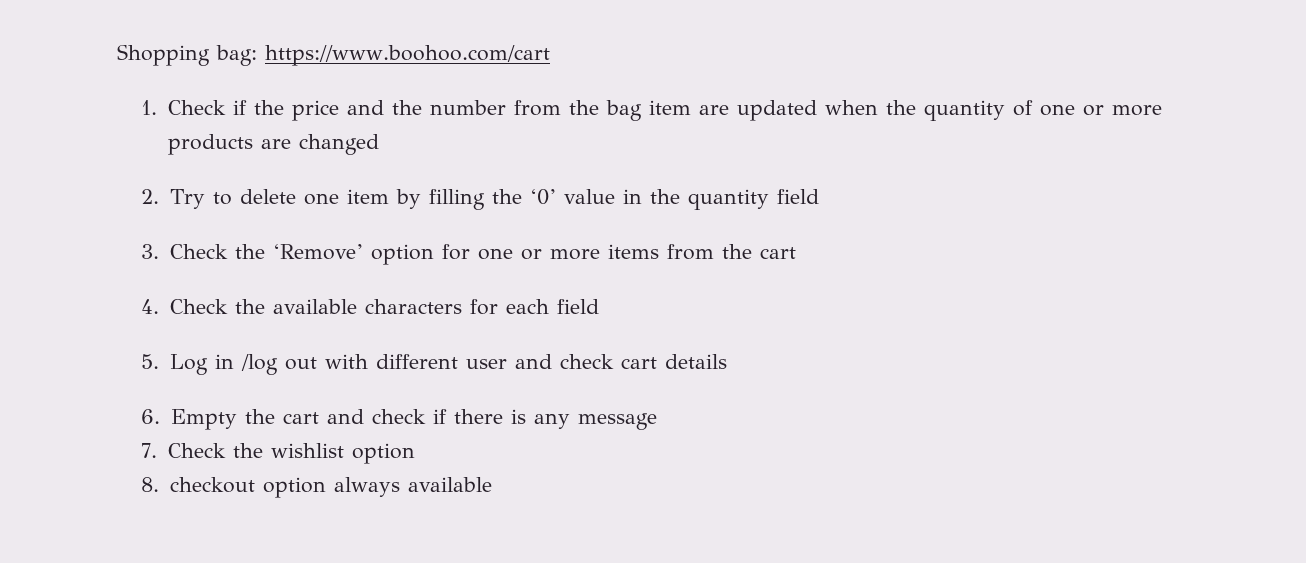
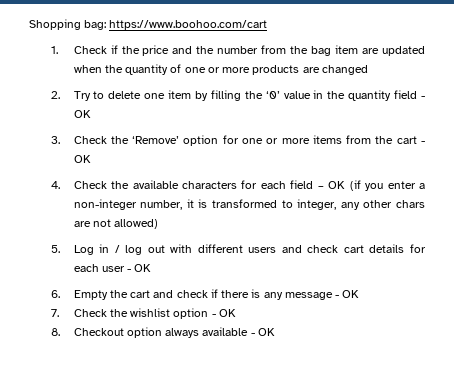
(820, 196) none -> [421,96,426,99] [73,110,91,118] - OK
(797, 253) none -> [421,141,426,144] [73,155,91,163] - OK
(600, 306) none -> [317,180,425,191] [73,199,425,210] [73,219,159,229] – OK (if you enter a non-integer number, it is transformed to integer, any other chars are not allowed)
[241,354,279,375] /log -> [114,245,143,255] / log
[466,359,508,369] user -> [248,247,277,253] users
(728, 361) none -> [410,244,427,253] [73,264,152,272] for each user - OK
(658, 421) none -> [335,290,360,298] - OK
(416, 453) none -> [211,309,236,317] - OK
[170,477,256,493] checkout -> [73,328,124,336] Checkout
(493, 484) none -> [250,328,275,336] - OK

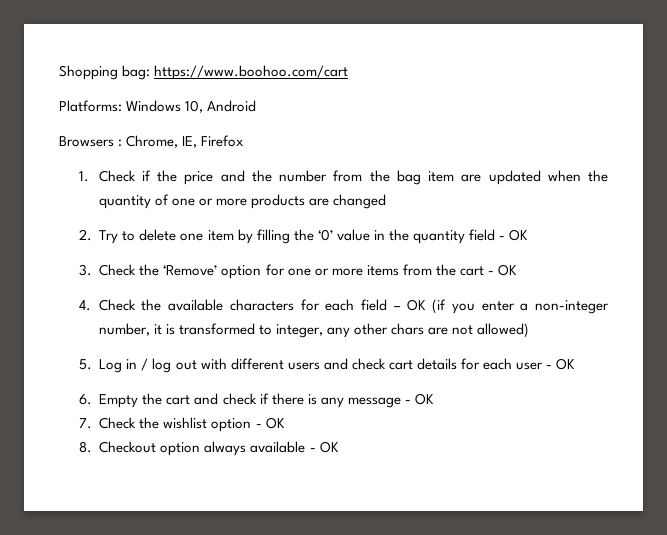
(268, 25) none -> [59,100,257,113] [59,135,245,148] // Platforms: Windows 10, Android // Browsers : Chrome, IE, Firefox

